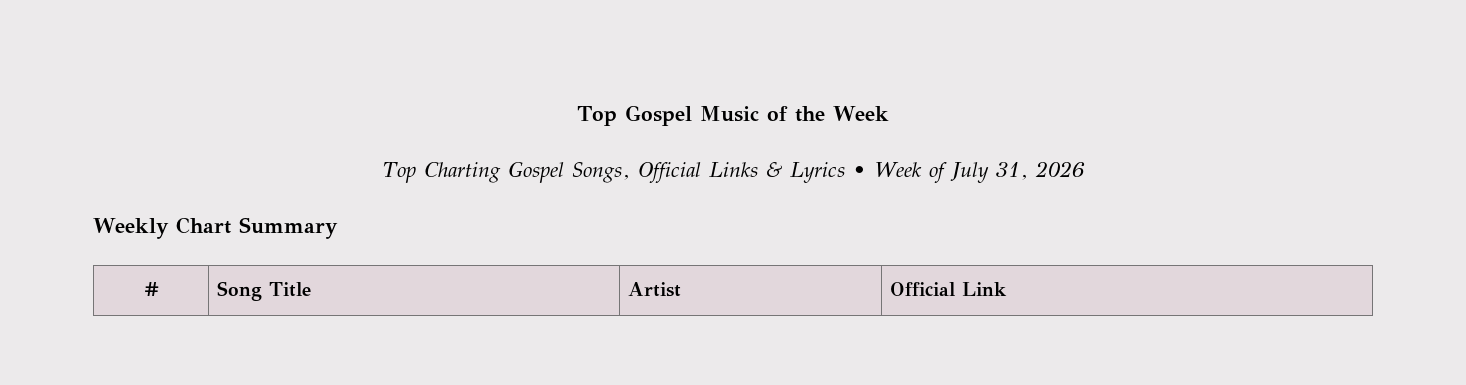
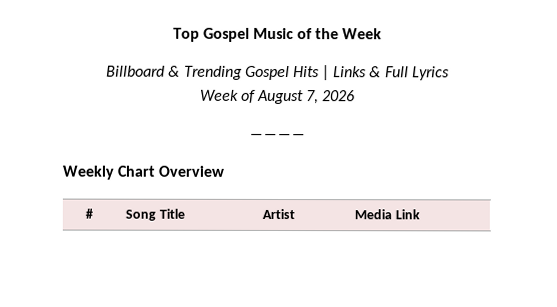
[382,161,702,183] Top Charting Gospel Songs, Official -> [106,65,331,81] Billboard & Trending Gospel Hits |
(783, 169) none -> [384,66,409,78] Full
[853,166,866,177] • -> (450, 73) //
[949,162,1028,183] July 31, -> [257,89,320,105] August 7,
(1085, 169) none -> [249,133,306,140] // ――――
[238,217,338,239] Summary -> [158,165,225,177] Overview
[889,282,955,296] Official -> [353,209,392,220] Media

